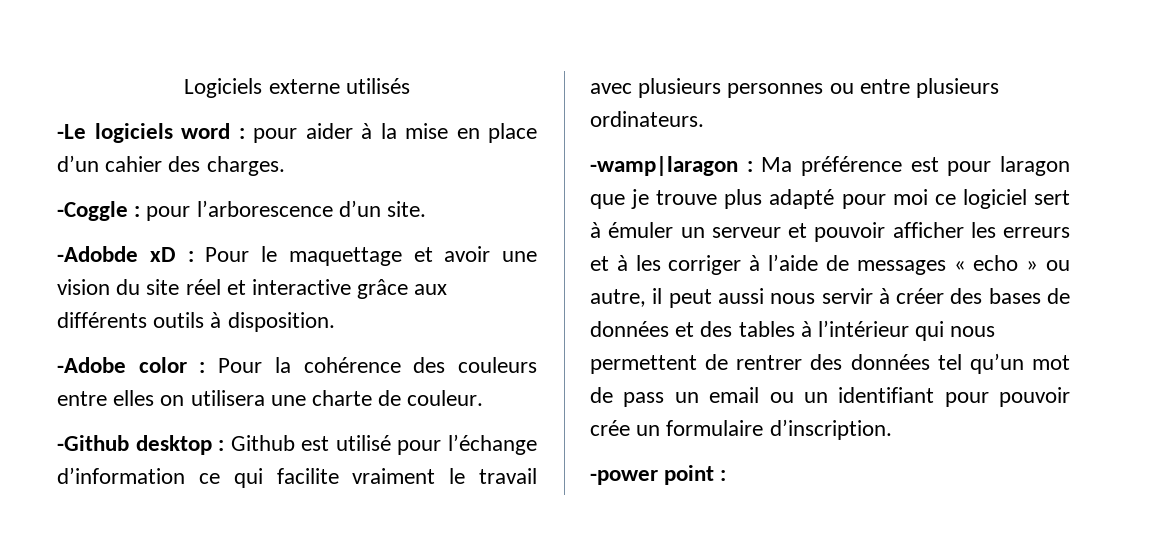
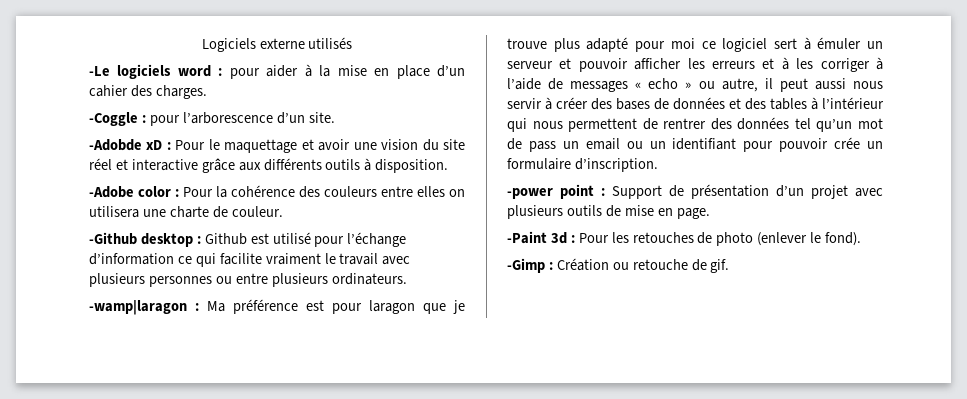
(727, 475) none -> [612,184,883,199] [507,205,710,219] [507,231,862,246] [507,258,730,273] Support de présentation d’un projet avec plusieurs outils de mise en page. // -Paint 3d : Pour les retouches de photo (enlever le fond). // -Gimp : Création ou retouche de gif.

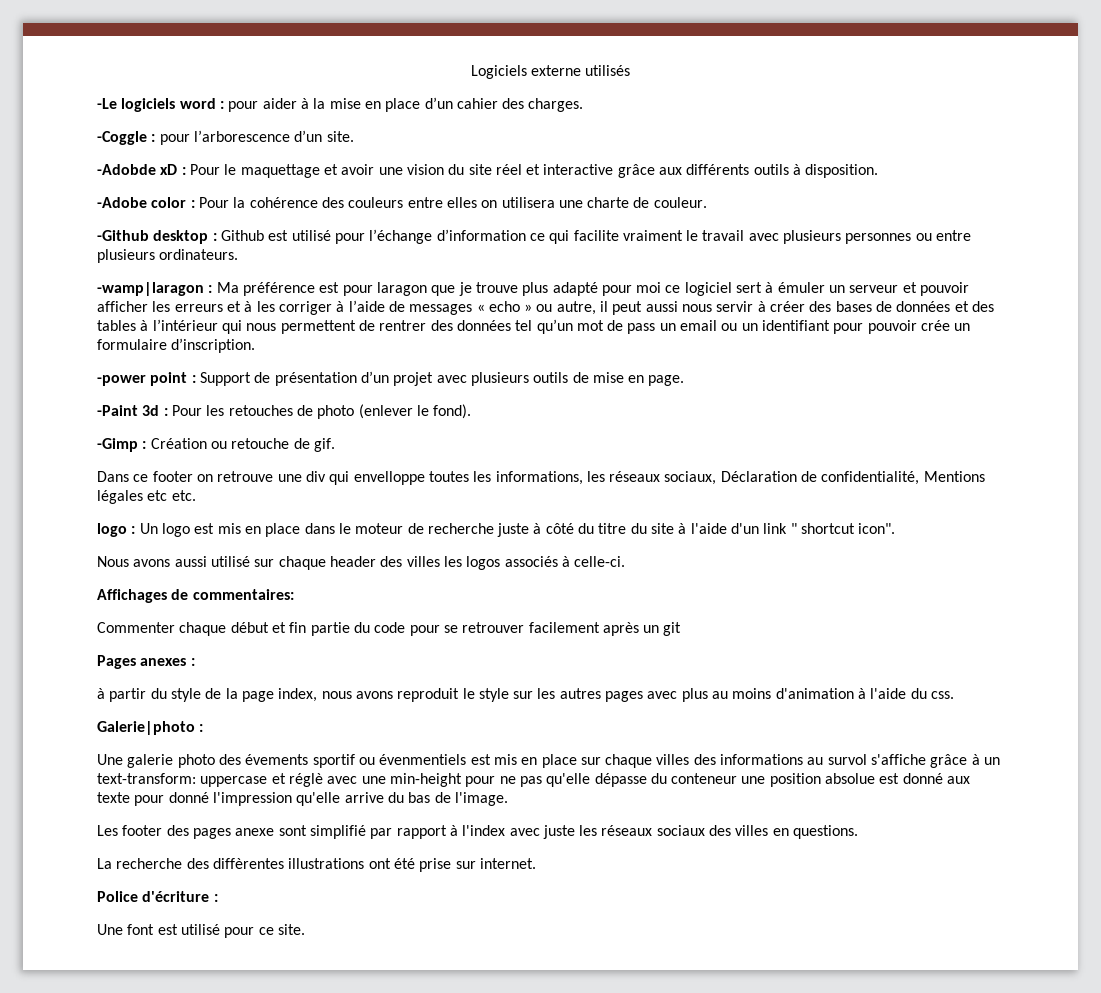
(730, 266) none -> [97,471,985,485] [97,490,196,504] [97,523,896,537] [97,556,626,570] [97,589,294,603] [97,622,682,636] [97,655,195,669] [97,688,955,702] [97,721,204,735] [97,754,1001,768] [97,773,971,787] [97,792,508,806] [97,825,859,839] [97,858,536,872] [97,891,218,902] [97,924,305,938] // Dans ce footer on retrouve une div qui envelloppe toutes les informations, les réseaux sociaux, Déclaration de confidentialité, Mentions légales etc etc. // logo : Un logo est mis en place dans le moteur de recherche juste à côté du titre du site à l'aide d'un link " shortcut icon". // Nous avons aussi utilisé sur chaque header des villes les logos associés à celle-ci. // Affichages de commentaires: // Commenter chaque début et fin partie du code pour se retrouver facilement après un git // Pages anexes : // à partir du style de la page index, nous avons reproduit le style sur les autres pages avec plus au moins d'animation à l'aide du css. // Galerie|photo : // Une galerie photo des évements sportif ou évenmentiels est mis en place sur chaque villes des informations au survol s'affiche grâce à un text-transform: uppercase et réglè avec une min-height pour ne pas qu'elle dépasse du conteneur une position absolue est donné aux texte pour donné l'impression qu'elle arrive du bas de l'image. // Les footer des pages anexe sont simplifié par rapport à l'index avec juste les réseaux sociaux des villes en questions. // La recherche des diffèrentes illustrations ont été prise sur internet. // Police d'écriture : // Une font est utilisé pour ce site.

